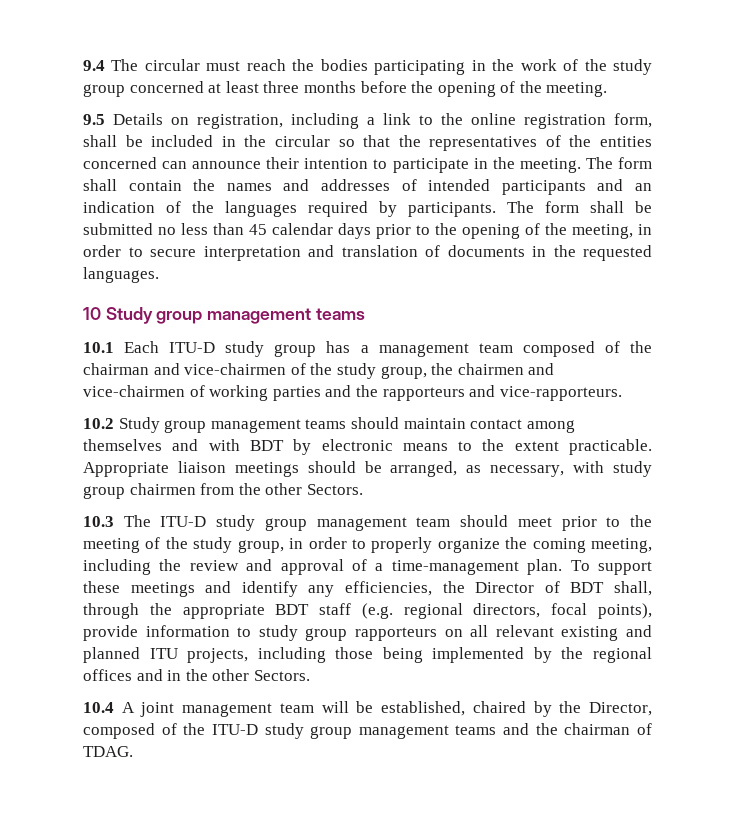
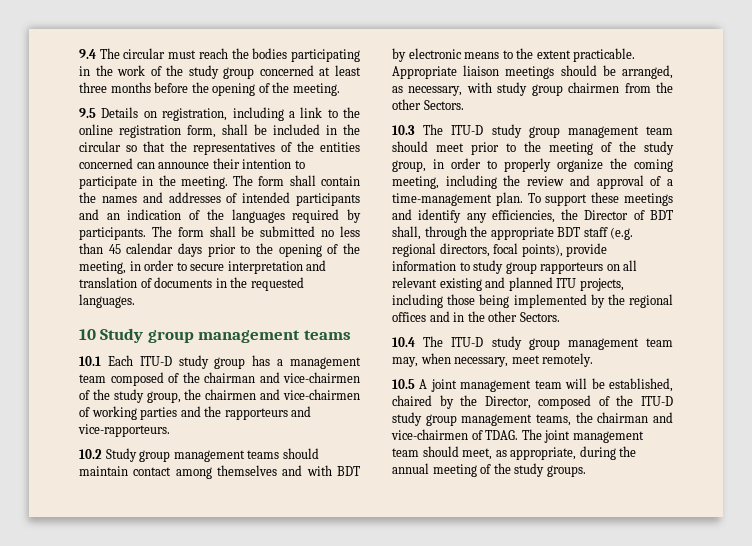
(114, 707) none -> [423,336,673,350] [392,353,594,367] [392,379,415,389] The ITU-D study group management team may, when necessary, meet remotely. // 10.5
[455,723,652,735] [83,746,133,757] teams and the chairman of TDAG. -> [536,412,673,426] [391,429,644,443] [392,446,637,460] [392,463,586,477] teams, the chairman and vice-chairmen of TDAG. The joint management team should meet, as appropriate, during the annual meeting of the study groups.

